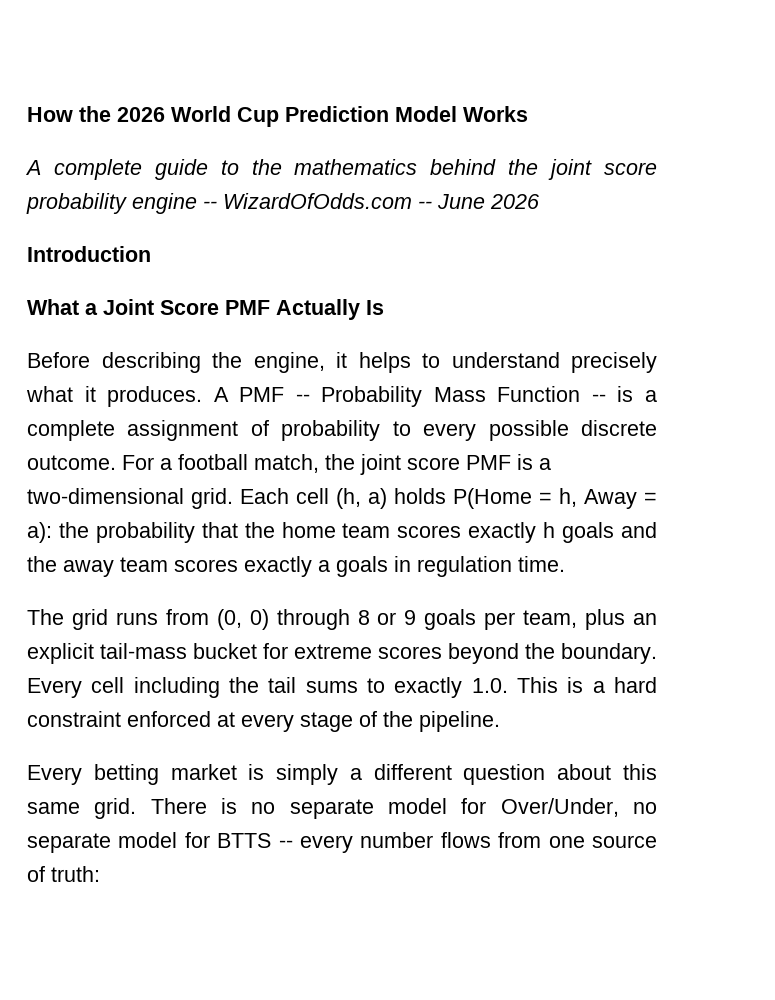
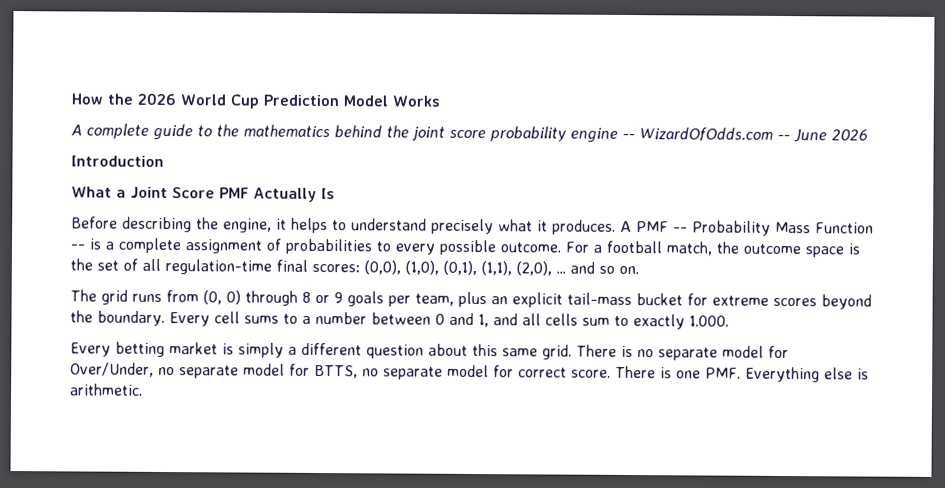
[281,420,381,441] probability -> [285,238,373,255] probabilities
[581,420,658,436] discrete -> (497, 247) none
[360,454,551,475] [27,488,657,509] [27,522,657,543] [27,556,565,577] joint score PMF is a two-dimensional grid. Each cell (h, a) holds P(Home = h, Away = a): the probability that the home team scores exactly h goals and the away team scores exactly a goals in regulation time. -> [743,243,861,258] [70,258,639,276] outcome space is the set of all regulation-time final scores: (0,0), (1,0), (0,1), (1,1), (2,0), ... and so on.
[133,677,658,698] [27,711,500,732] including the tail sums to exactly 1.0. This is a hard constraint enforced at every stage of the pipeline. -> [244,311,729,330] sums to a number between 0 and 1, and all cells sum to exactly 1.000.
[217,832,657,853] [27,866,100,882] BTTS -- every number flows from one source of truth: -> [314,364,869,383] [70,383,143,396] BTTS, no separate model for correct score. There is one PMF. Everything else is arithmetic.

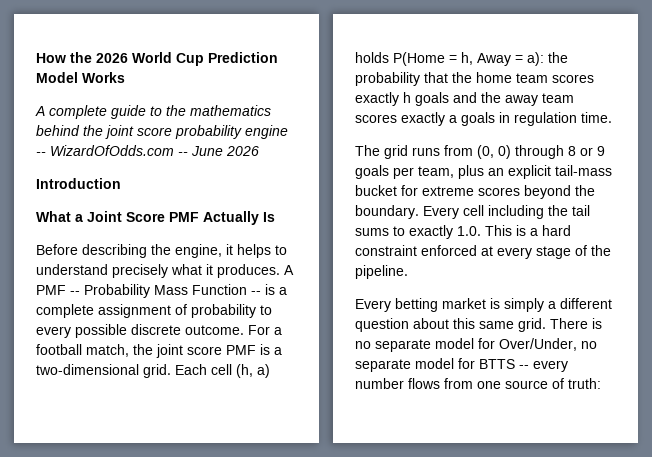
[285,238,373,255] probabilities -> [191,304,256,318] probability
(497, 247) none -> [131,324,181,335] discrete
[743,243,861,258] [70,258,639,276] outcome space is the set of all regulation-time final scores: (0,0), (1,0), (0,1), (1,1), (2,0), ... and so on. -> [156,344,282,358] [36,364,270,378] [355,52,568,66] [355,72,594,86] [355,92,574,106] [355,112,612,126] joint score PMF is a two-dimensional grid. Each cell (h, a) holds P(Home = h, Away = a): the probability that the home team scores exactly h goals and the away team scores exactly a goals in regulation time.
[244,311,729,330] sums to a number between 0 and 1, and all cells sum to exactly 1.000. -> [488,205,590,219] [355,225,571,239] [355,245,611,259] [355,265,408,279] including the tail sums to exactly 1.0. This is a hard constraint enforced at every stage of the pipeline.
[314,364,869,383] [70,383,143,396] BTTS, no separate model for correct score. There is one PMF. Everything else is arithmetic. -> [479,359,568,372] [355,378,601,389] BTTS -- every number flows from one source of truth:

